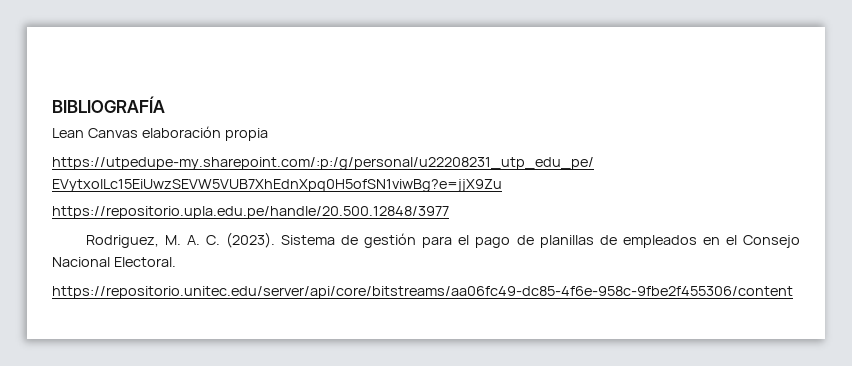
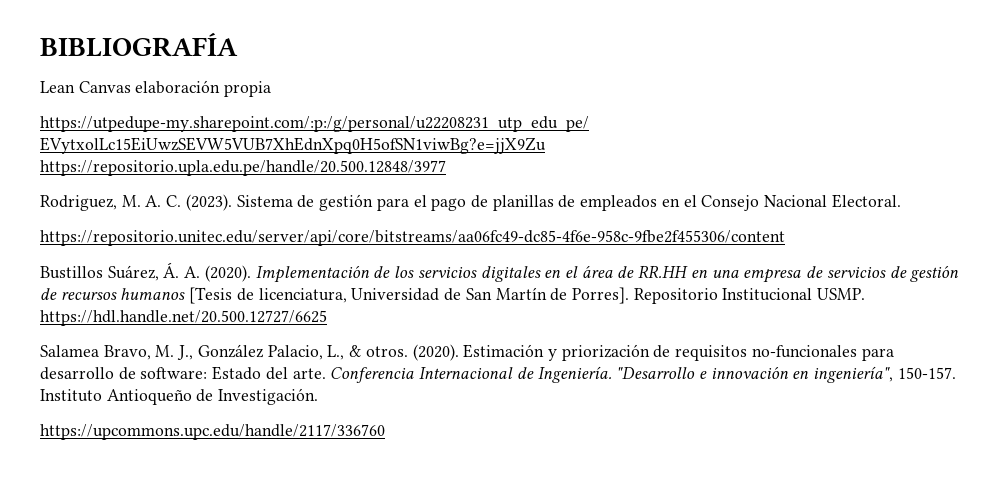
(793, 292) none -> [40,262,960,283] [40,287,866,304] [40,310,327,326] [40,344,894,361] [40,366,956,383] [40,388,319,405] [40,424,385,440] // Bustillos Suárez, Á. A. (2020). Implementación de los servicios digitales en el área de RR.HH en una empresa de servicios de gestión de recursos humanos [Tesis de licenciatura, Universidad de San Martín de Porres]. Repositorio Institucional USMP. https://hdl.handle.net/20.500.12727/6625 // Salamea Bravo, M. J., González Palacio, L., & otros. (2020). Estimación y priorización de requisitos no-funcionales para desarrollo de software: Estado del arte. Conferencia Internacional de Ingeniería. "Desarrollo e innovación en ingeniería", 150-157. Instituto Antioqueño de Investigación. // https://upcommons.upc.edu/handle/2117/336760

